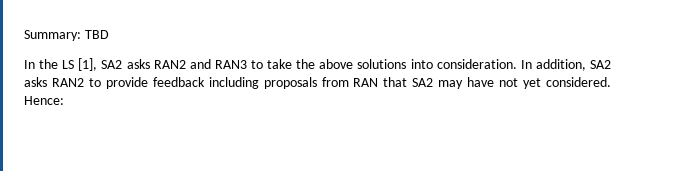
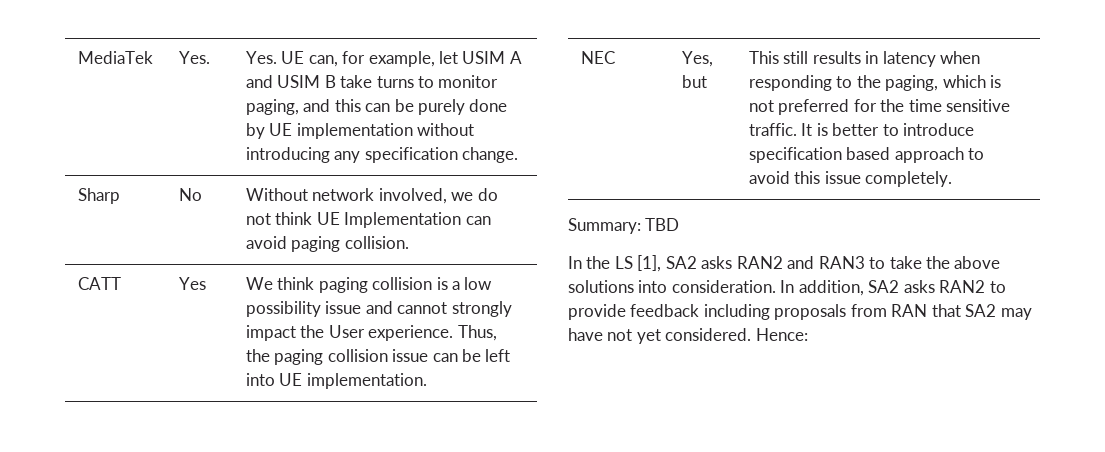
(24, 35) none -> [77,51,153,64] [178,51,210,64] [245,51,522,67] [245,75,499,88] [245,99,508,115] [245,123,475,139] [245,147,519,163] [77,188,120,204] [178,188,202,201] [245,188,498,204] [245,212,491,228] [245,236,409,252] [77,277,121,290] [178,277,206,290] [245,277,493,293] [245,301,512,317] [245,325,497,341] [245,349,511,365] [245,373,427,389] [580,51,615,64] [681,51,713,67] [681,75,707,88] [748,51,980,67] [748,75,1001,91] [748,99,1010,115] [748,123,974,136] [748,147,985,163] [748,171,953,187] MediaTek | Yes. | Yes. UE can, for example, let USIM A and USIM B take turns to monitor paging, and this can be purely done by UE implementation without introducing any specification change. // Sharp | No | Without network involved, we do not think UE Implementation can avoid paging collision. // CATT | Yes | We think paging collision is a low possibility issue and cannot strongly impact the User experience. Thus, the paging collision issue can be left into UE implementation. // NEC | Yes, but | This still results in latency when responding to the paging, which is not preferred for the time sensitive traffic. It is better to introduce specification based approach to avoid this issue completely. //

